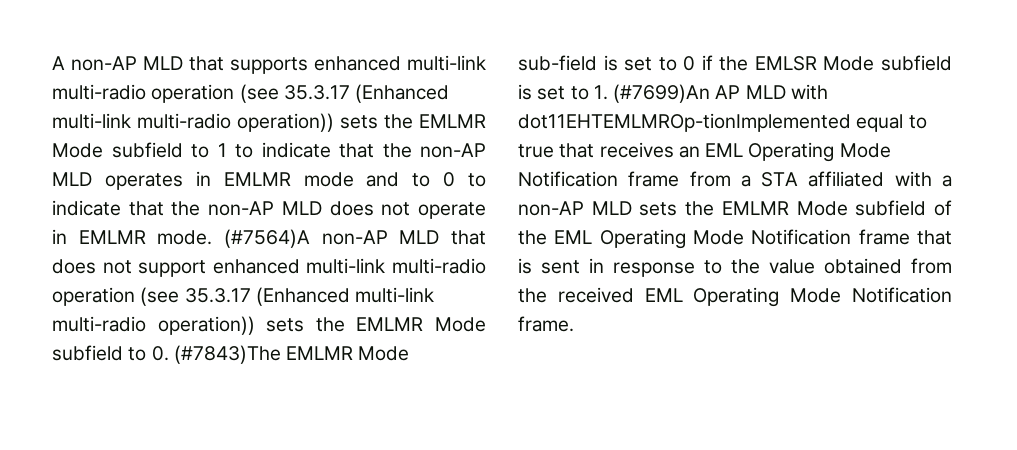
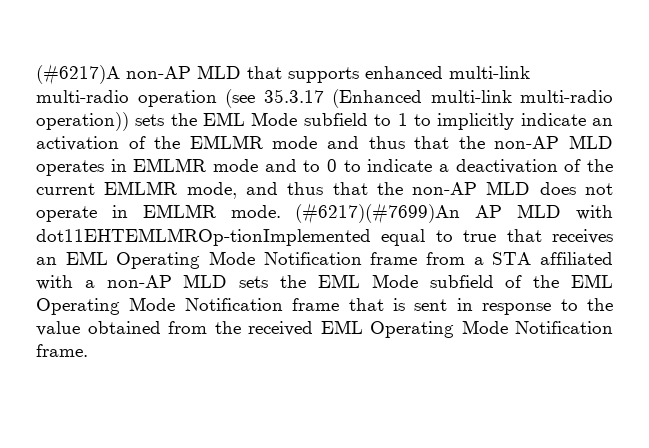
[52,56,65,70] A -> [36,64,120,85] (#6217)A
[419,114,486,128] EMLMR -> [203,112,246,126] EML
[261,142,331,158] indicate -> [437,113,614,130] [36,135,405,151] implicitly indicate an activation of the EMLMR mode and thus
(121, 208) none -> [439,159,613,174] [36,181,324,199] a deactivation of the current EMLMR mode, and thus
[223,229,487,248] [52,258,486,277] [52,287,435,306] [52,316,487,335] [52,345,410,364] [518,55,952,71] [518,84,711,103] (#7564)A non-AP MLD that does not support enhanced multi-link multi-radio operation (see 35.3.17 (Enhanced multi-link multi-radio operation)) sets the EMLMR Mode subfield to 0. (#7843)The EMLMR Mode sub-field is set to 0 if the EMLSR Mode subfield is set to 1. (#7699)An -> [295,203,461,224] (#6217)(#7699)An
[721,201,789,215] EMLMR -> [317,274,360,288] EML

